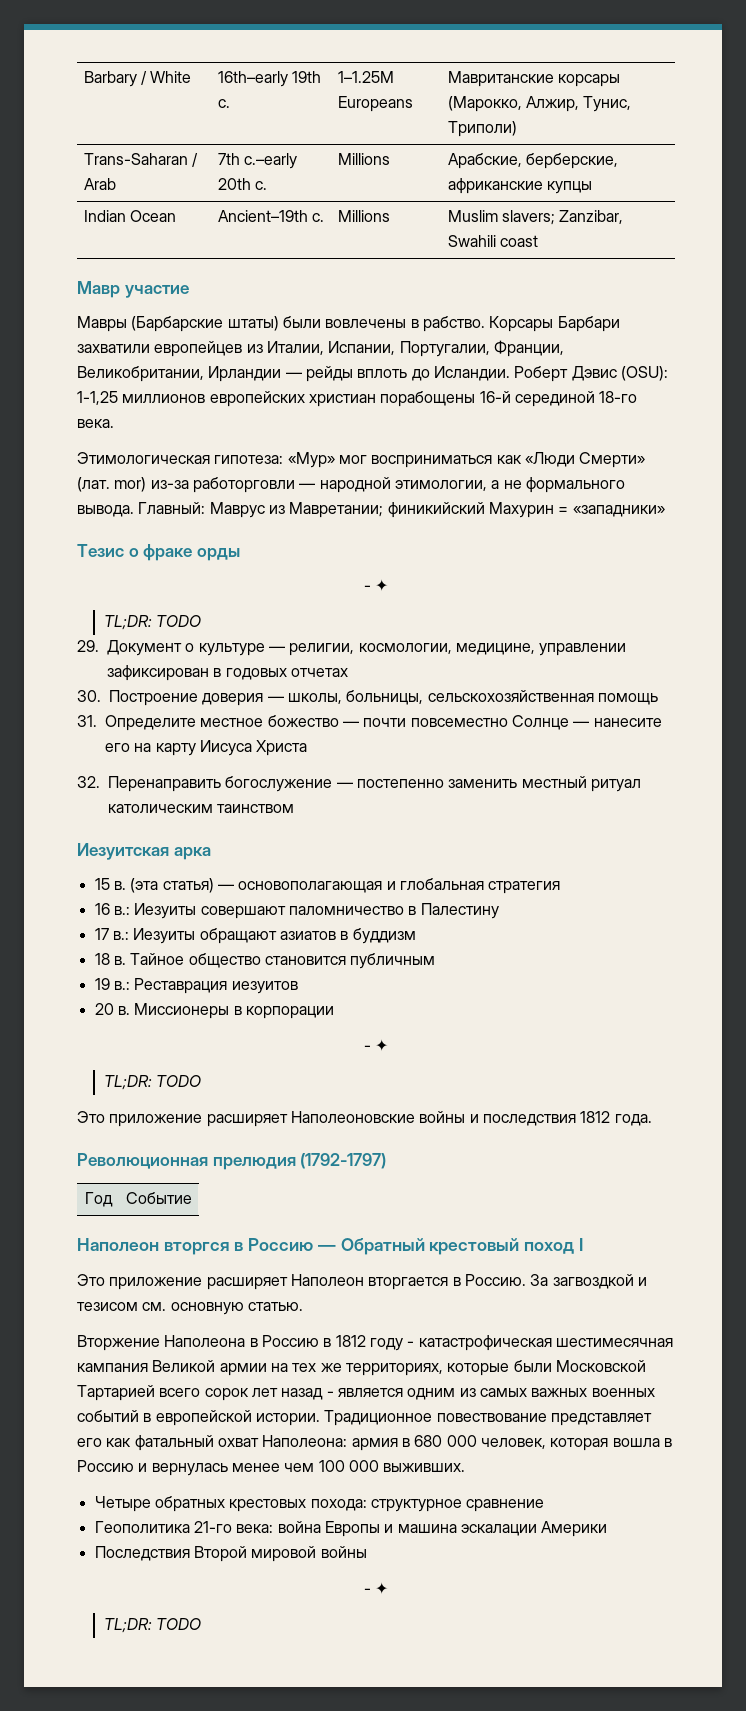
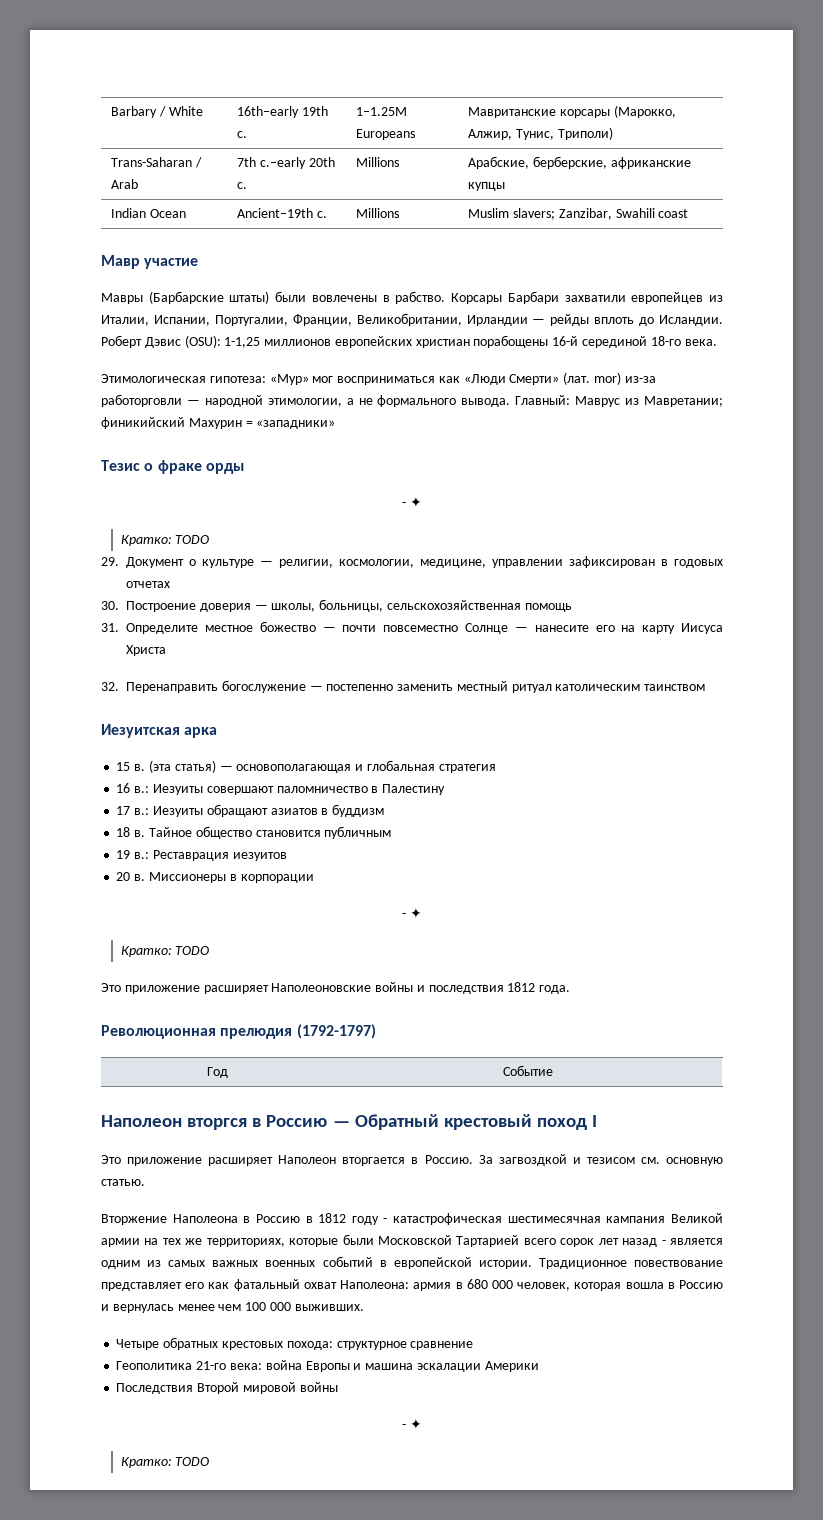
[103,615,152,630] TL;DR: -> [120,535,172,546] Кратко:
[103,1075,152,1090] TL;DR: -> [120,946,172,957] Кратко:
[103,1618,152,1633] TL;DR: -> [120,1457,172,1468] Кратко:

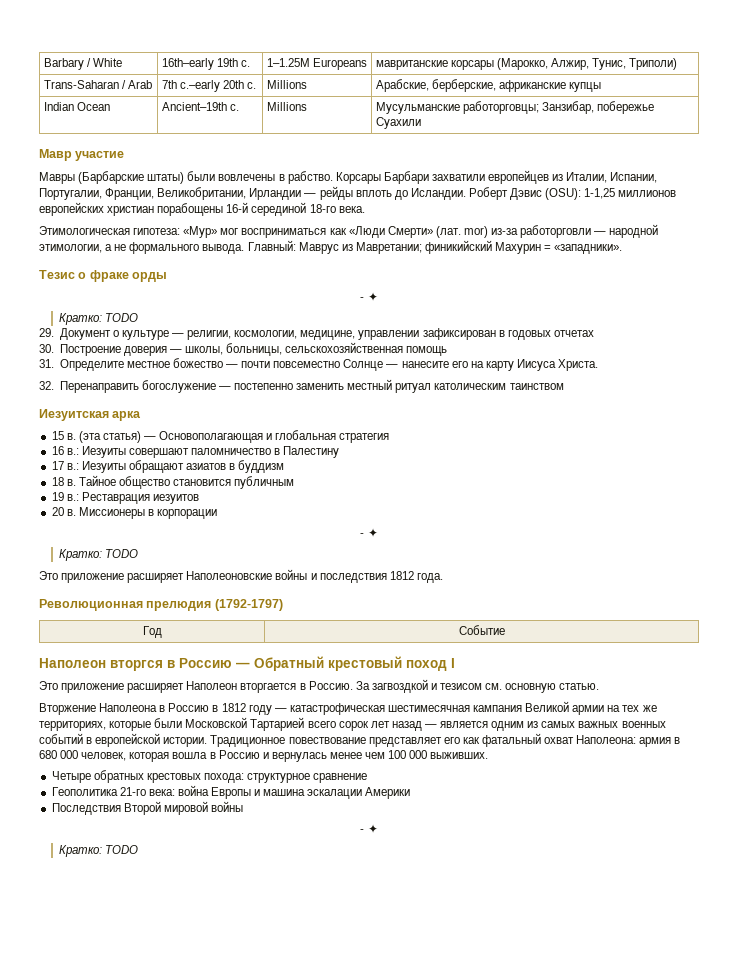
[468,107,557,118] Мавританские -> [375,60,448,70] мавританские
[468,208,689,220] Muslim slavers; Zanzibar, Swahili coast -> [375,101,654,114] [375,117,421,129] Мусульманские работорговцы; Занзибар, побережье Суахили
[256,420,336,429] «западники» -> [554,244,623,254] «западники».
[126,645,166,656] Христа -> [558,359,599,371] Христа.
[236,764,352,773] основополагающая -> [159,431,264,443] Основополагающая
[383,1218,388,1223] - -> [274,708,287,712] —
[661,1240,666,1245] - -> [424,724,437,728] —

